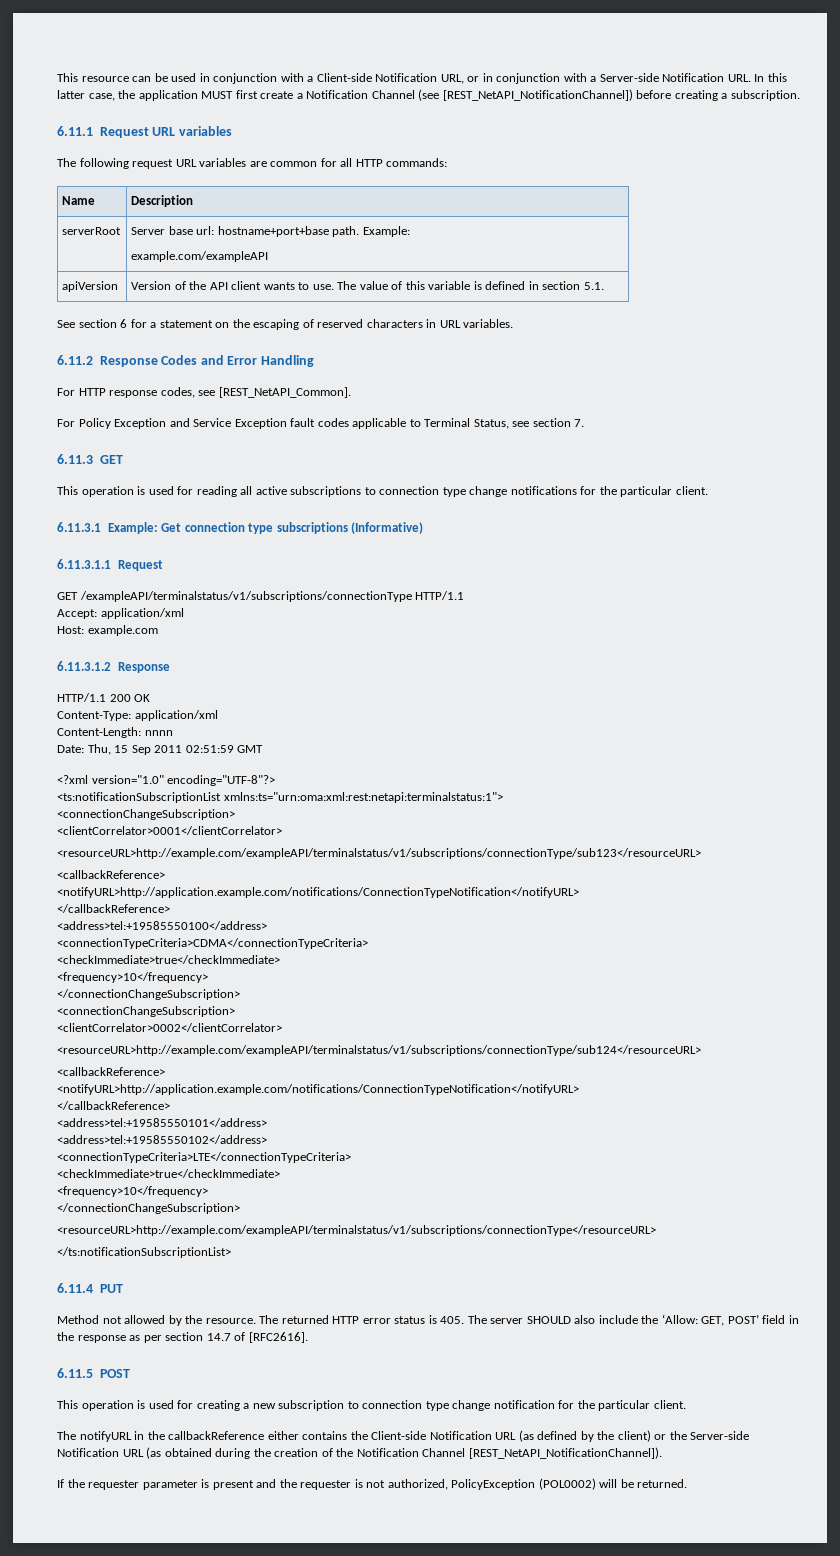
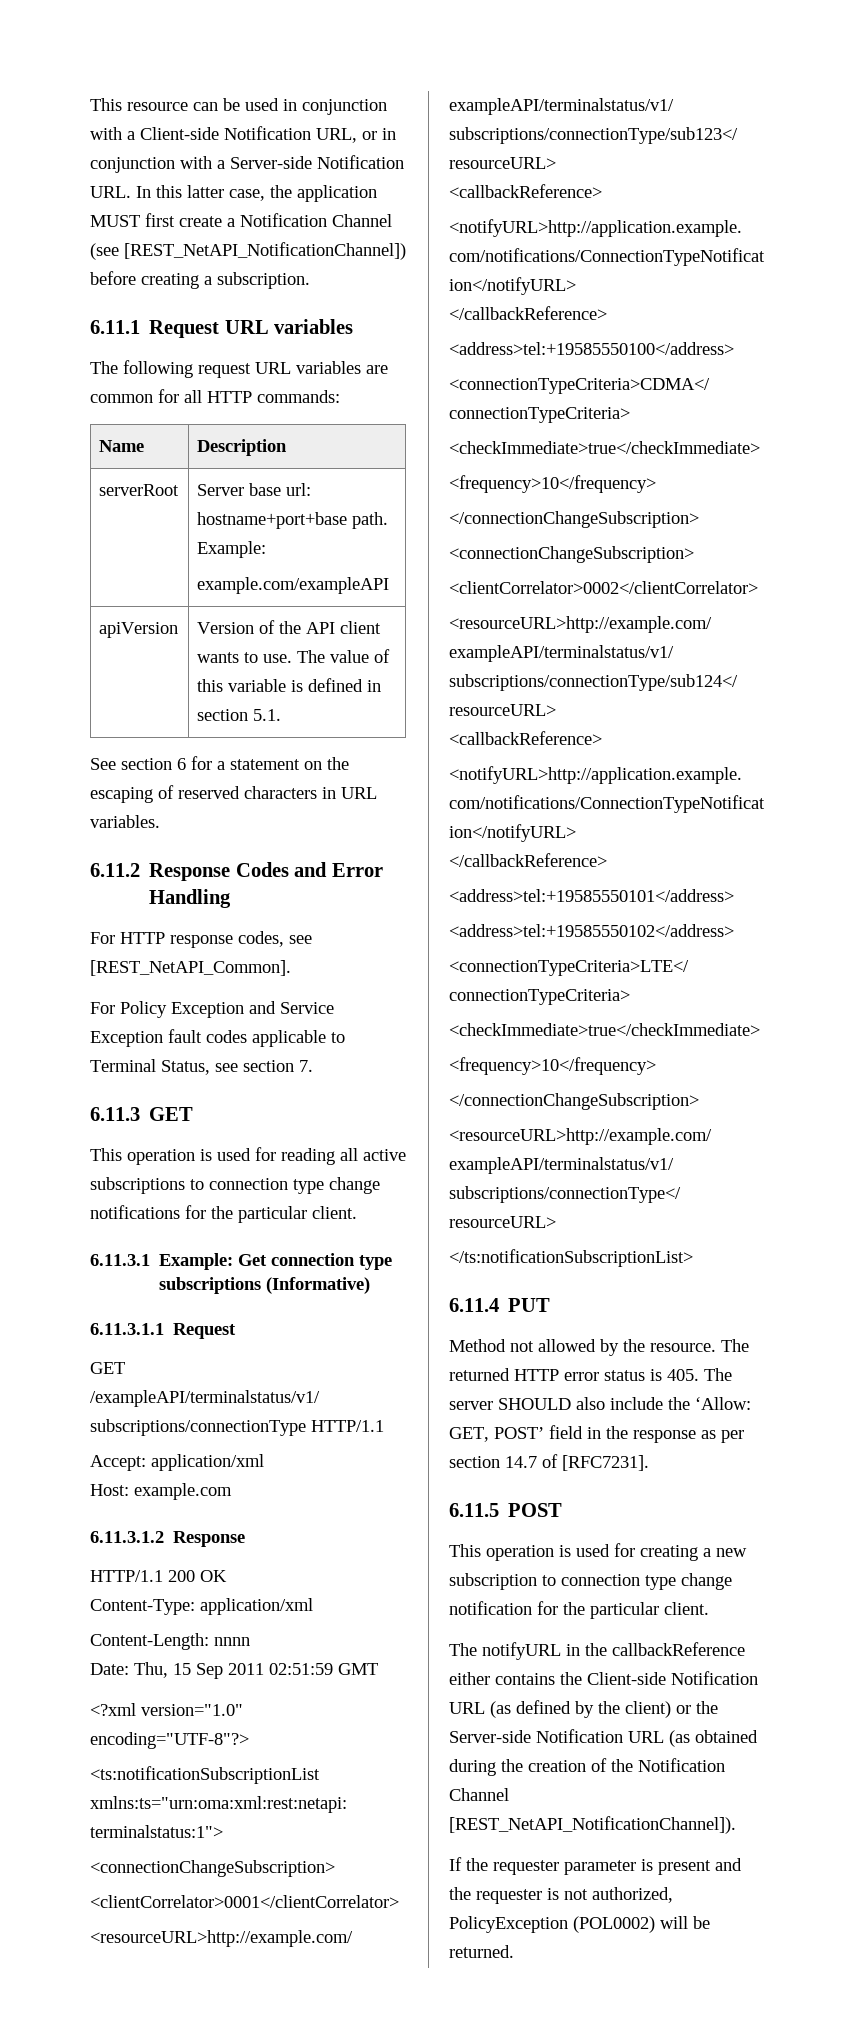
[248,1332,308,1343] [RFC2616]. -> [562,1455,649,1471] [RFC7231].

